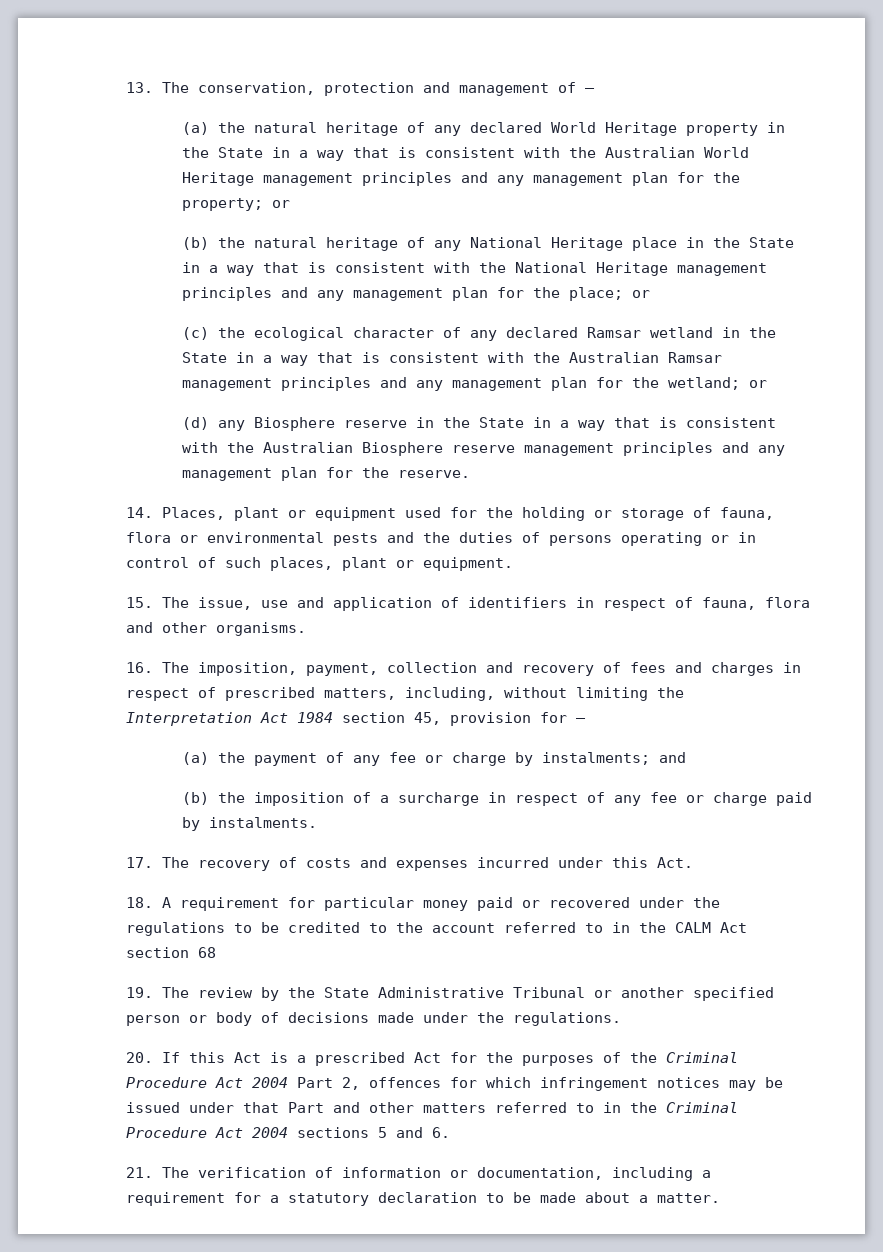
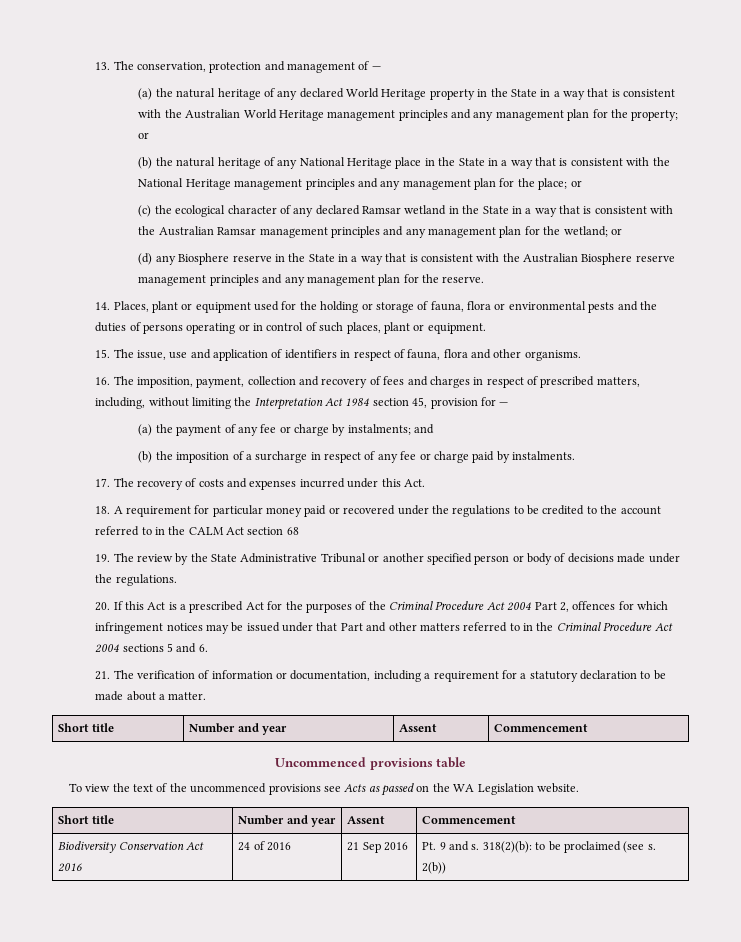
(721, 1198) none -> [58,723,114,732] [189,723,288,735] [399,724,438,732] [494,724,589,732] [274,757,467,770] [68,783,579,796] [58,815,114,824] [238,815,337,827] [347,816,386,824] [422,816,517,824] [58,841,205,853] [58,863,83,872] [238,841,292,851] [347,842,409,853] [422,841,656,853] [422,862,447,874] // Short title | Number and year | Assent | Commencement // Uncommenced provisions table // To view the text of the uncommenced provisions see Acts as passed on the WA Legislation website. // Short title | Number and year | Assent | Commencement // Biodiversity Conservation Act 2016 | 24 of 2016 | 21 Sep 2016 | Pt. 9 and s. 318(2)(b): to be proclaimed (see s. 2(b))

